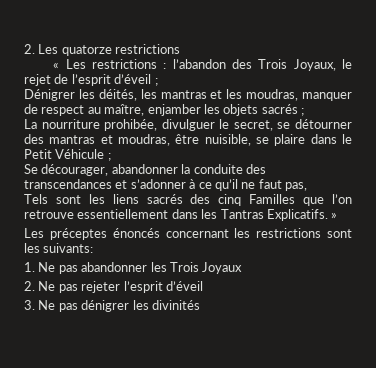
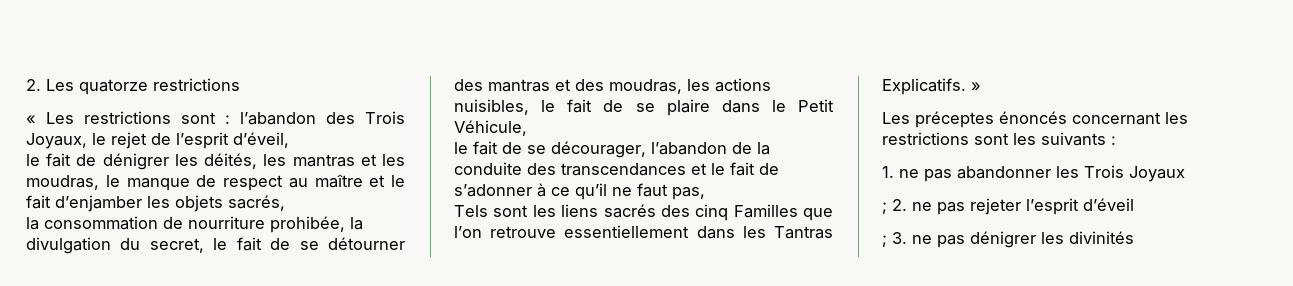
(157, 64) none -> [181,112,216,124] sont
[114,74,158,86] [24,89,75,101] d’éveil ; // Dénigrer -> [233,132,289,148] [26,153,169,170] d’éveil, // le fait de dénigrer
[302,92,352,101] manquer -> [105,175,190,191] le manque
[104,104,304,116] [24,119,273,131] maître, enjamber les objets sacrés ; // La nourriture prohibée, divulguer le secret, -> [314,174,405,188] [26,195,285,212] [26,216,363,233] [26,237,291,254] maître et le fait d’enjamber les objets sacrés, // la consommation de nourriture prohibée, la divulgation du secret, le fait de
[117,134,251,146] moudras, être nuisible, -> [575,78,771,94] [454,99,624,115] des moudras, les actions nuisibles, le fait de
[55,149,111,161] [24,164,178,176] Véhicule ; // Se décourager, abandonner -> [454,120,527,136] [454,141,752,158] Véhicule, // le fait de se décourager, l’abandon de
(128, 184) none -> [711,162,779,176] le fait de
[43,243,94,253] suivants: -> [1041,132,1116,146] suivants :
[38,262,56,272] Ne -> [899,169,919,178] ne
[24,281,56,291] 2. Ne -> [882,199,932,214] ; 2. ne
[24,300,56,310] 3. Ne -> [882,232,932,247] ; 3. ne

